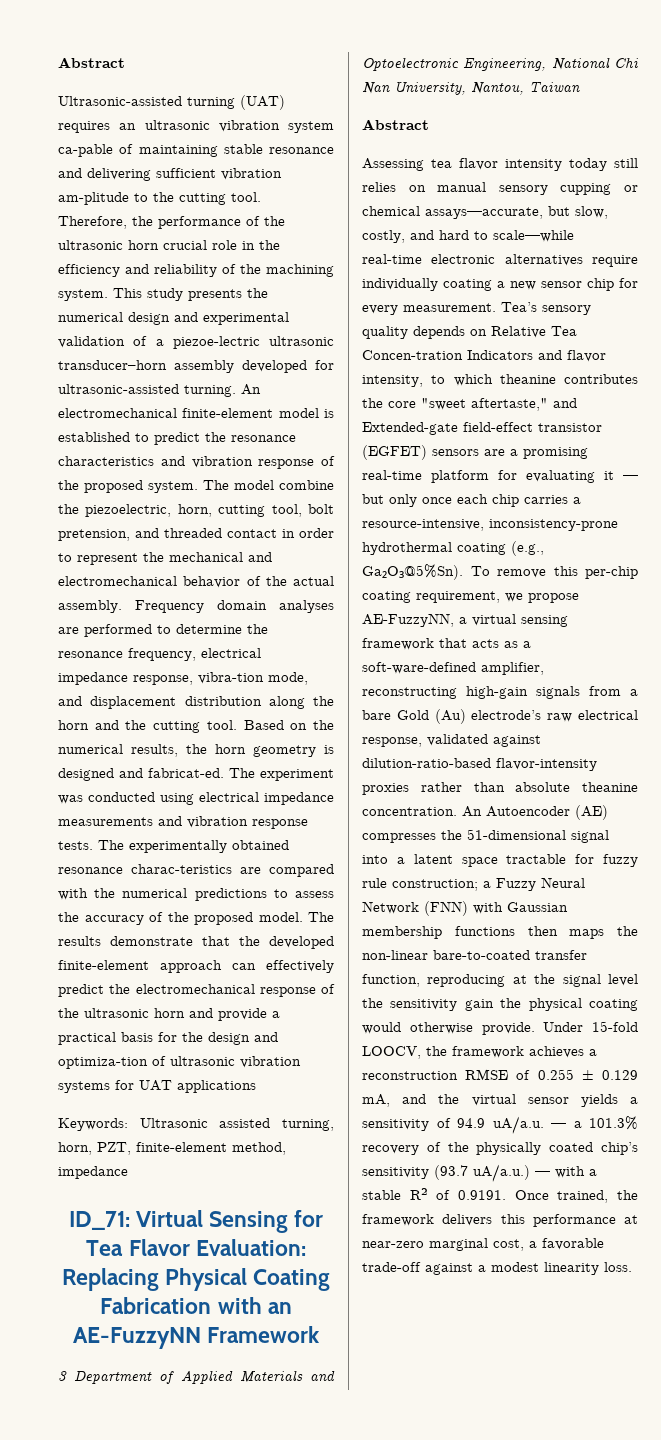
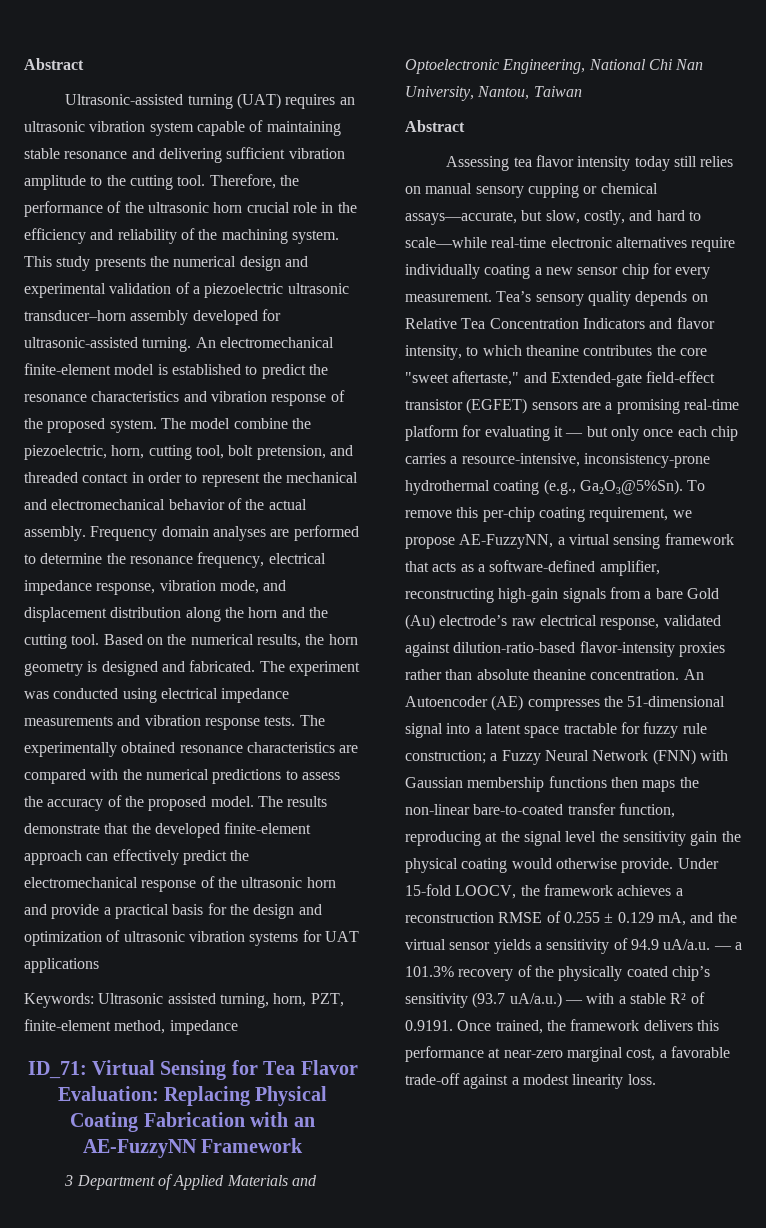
[58,144,113,157] ca-pable -> [196,121,245,136] capable
[58,192,129,205] am-plitude -> [24,175,86,190] amplitude
[172,336,260,349] piezoe-lectric -> [204,283,284,298] piezoelectric
[198,672,264,684] vibra-tion -> [159,580,216,591] vibration
[148,768,224,778] fabricat-ed. -> [189,660,256,672] fabricated.
[131,864,232,874] charac-teristics -> [246,742,335,753] characteristics
[58,1057,148,1069] optimiza-tion -> [24,931,102,946] optimization
[362,350,463,360] Concen-tration -> [489,318,579,329] Concentration
[362,662,476,674] soft-ware-defined -> [489,560,596,572] software-defined

